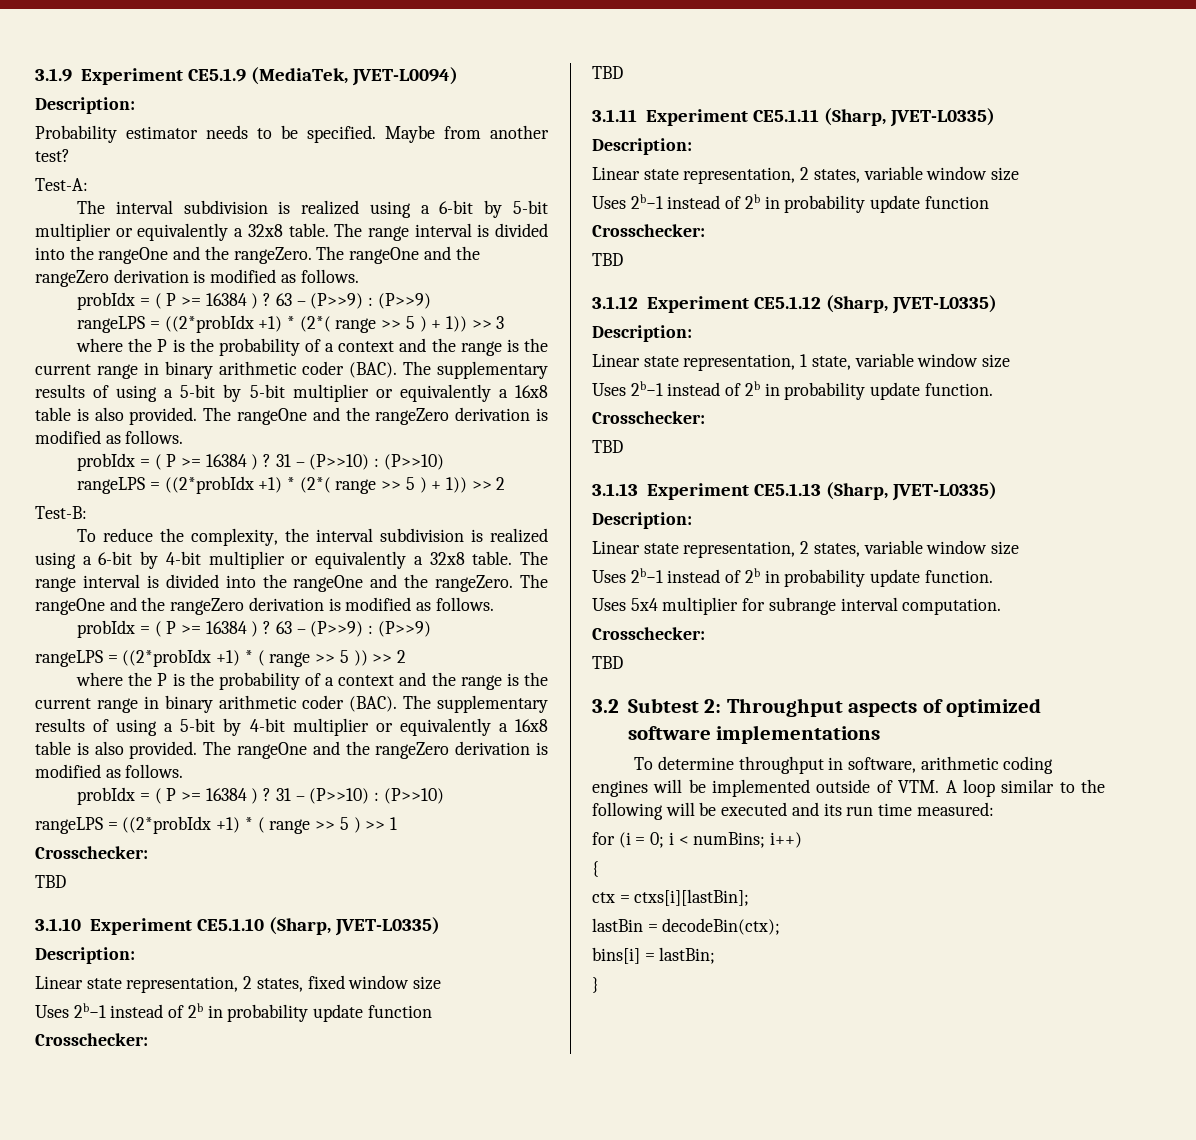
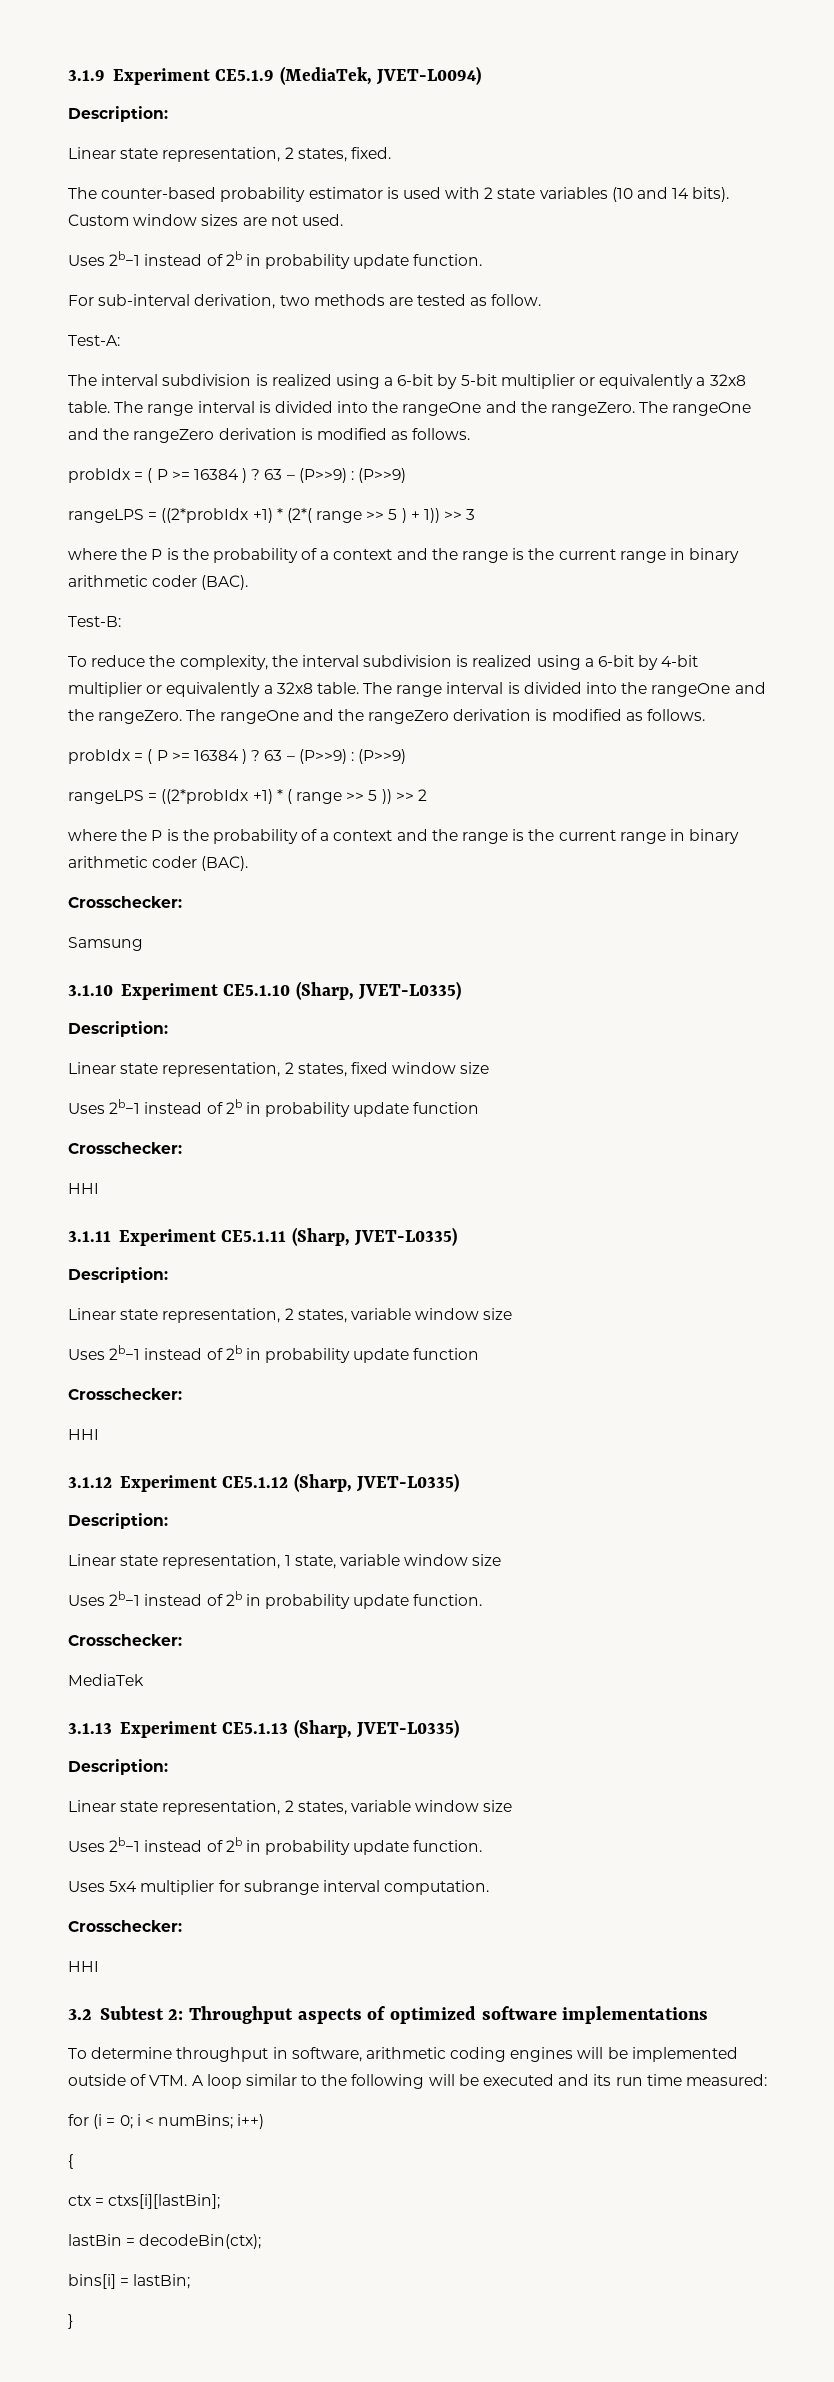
[35,125,549,143] [35,149,70,162] Probability estimator needs to be specified. Maybe from another test? -> [68,147,391,162] [68,187,730,202] [68,214,343,226] [68,251,483,269] [68,294,542,309] Linear state representation, 2 states, fixed. // The counter-based probability estimator is used with 2 state variables (10 and 14 bits). Custom window sizes are not used. // Uses 2b−1 instead of 2b in probability update function. // For sub-interval derivation, two methods are tested as follow.
[403,361,548,379] [35,384,548,402] [35,407,548,425] [35,430,184,444] [77,453,444,471] [77,476,506,494] The supplementary results of using a 5-bit by 5-bit multiplier or equivalently a 16x8 table is also provided. The rangeOne and the rangeZero derivation is modified as follows. // probIdx = ( P >= 16384 ) ? 31 – (P>>10) : (P>>10) // rangeLPS = ((2*probIdx +1) * (2*( range >> 5 ) + 1)) >> 2 -> (249, 582) none
[403,695,548,713] [35,718,548,736] [35,741,548,759] [35,764,184,778] [77,787,444,805] [35,816,397,834] [35,846,148,859] [35,875,66,888] The supplementary results of using a 5-bit by 4-bit multiplier or equivalently a 16x8 table is also provided. The rangeOne and the rangeZero derivation is modified as follows. // probIdx = ( P >= 16384 ) ? 31 – (P>>10) : (P>>10) // rangeLPS = ((2*probIdx +1) * ( range >> 5 ) >> 1 // Crosschecker: // TBD -> [68,896,182,908] [68,937,143,951] // Crosschecker: // Samsung
[592,66,623,79] TBD -> [68,1183,99,1194] HHI
[592,253,623,266] TBD -> [68,1429,99,1440] HHI
[592,440,623,453] TBD -> [68,1674,144,1686] MediaTek
[592,656,623,669] TBD -> [68,1961,99,1972] HHI

